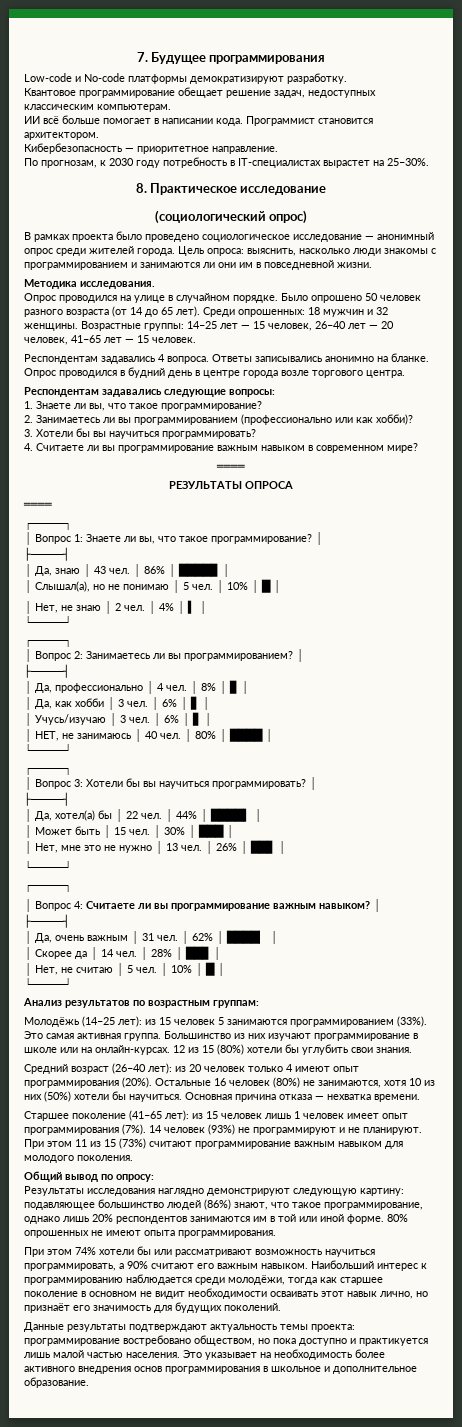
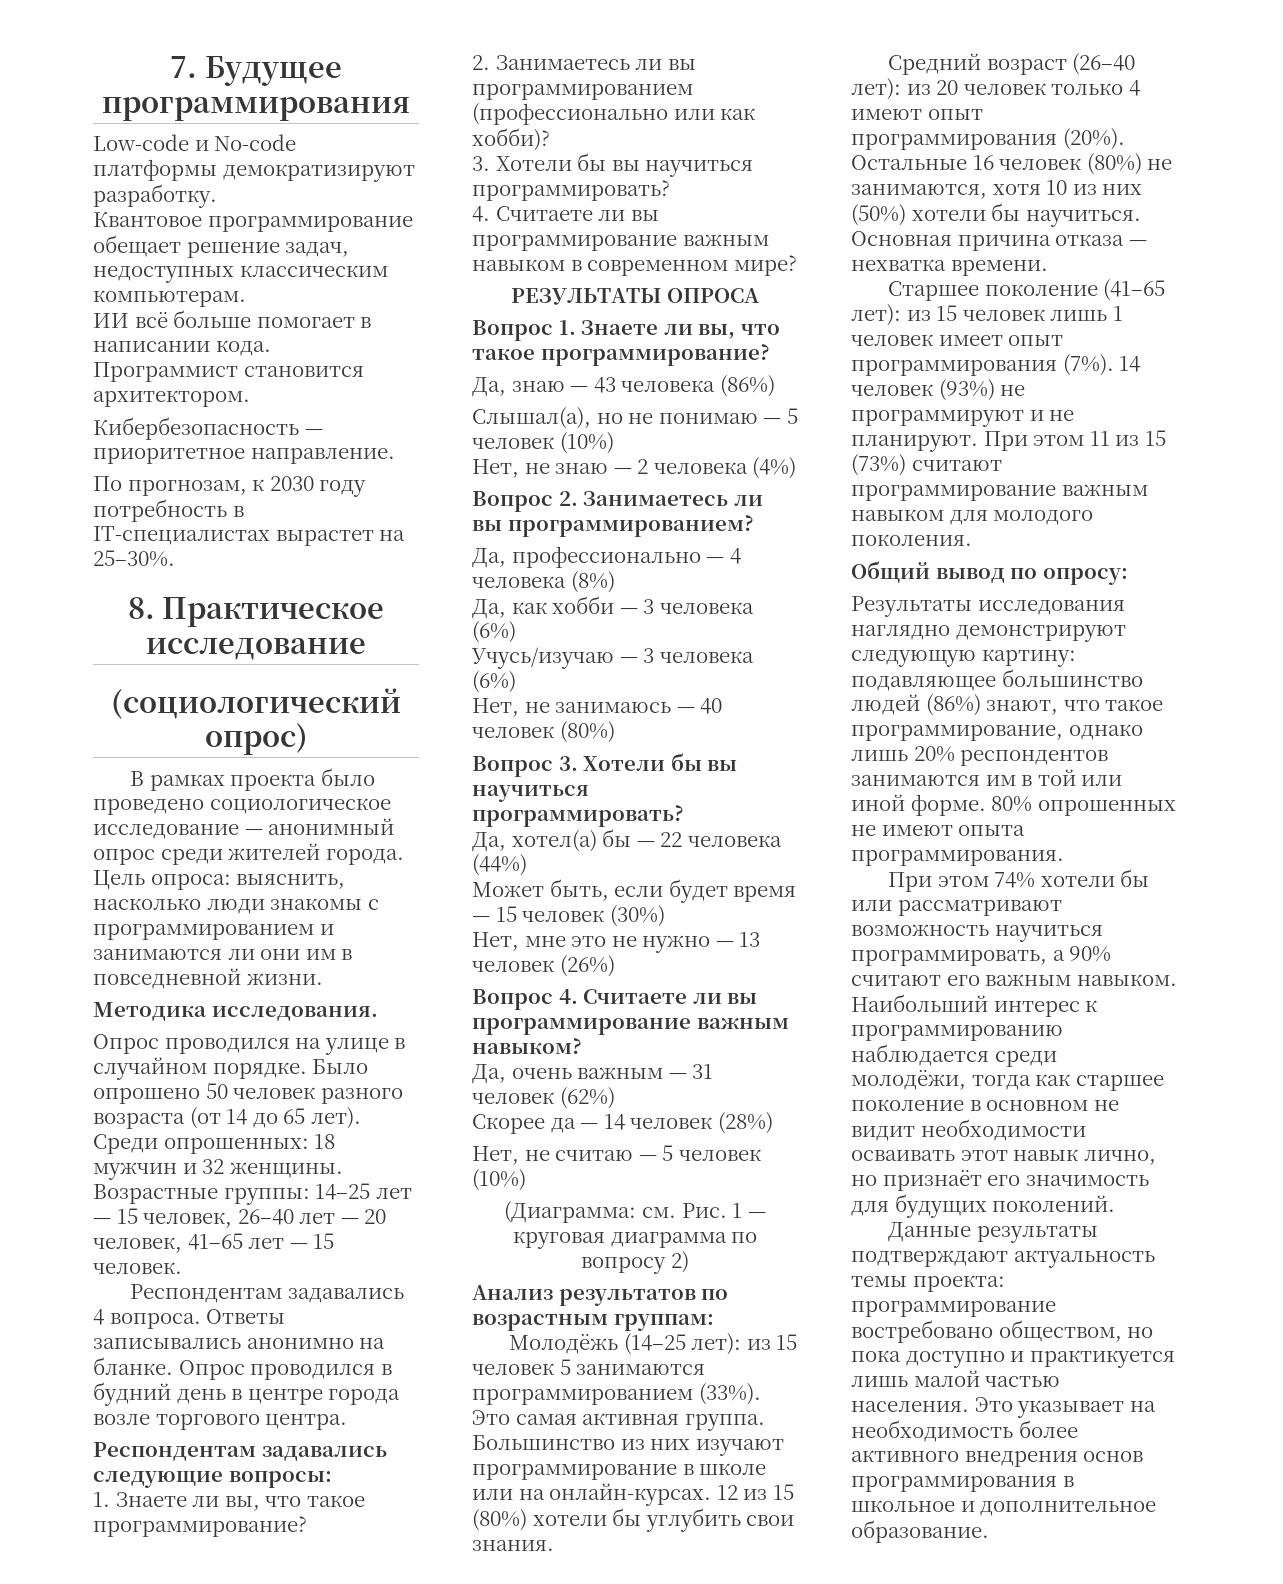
[216,464,245,470] // ════ -> (797, 265) none
[23,502,52,508] [24,523,72,530] [24,532,323,545] [24,547,70,561] [24,563,230,577] [24,579,281,593] [24,600,207,614] [24,616,72,626] [24,640,72,647] [24,649,304,662] [24,664,70,678] [24,680,249,694] [24,696,210,710] [24,712,212,726] [24,728,273,742] [24,744,72,754] [24,768,72,775] [24,777,317,790] [24,792,70,806] [24,808,262,822] [24,824,234,838] [24,841,32,854] ════ // ┌────┐ // │ Вопрос 1: Знаете ли вы, что такое программирование? │ // ├────┤ // │ Да, знаю │ 43 чел. │ 86% │ ████▊ │ // │ Слышал(а), но не понимаю │ 5 чел. │ 10% │ █ │ // │ Нет, не знаю │ 2 чел. │ 4% │ ▍ │ // └────┘ // ┌────┐ // │ Вопрос 2: Занимаетесь ли вы программированием? │ // ├────┤ // │ Да, профессионально │ 4 чел. │ 8% │ ▊ │ // │ Да, как хобби │ 3 чел. │ 6% │ ▋ │ // │ Учусь/изучаю │ 3 чел. │ 6% │ ▋ │ // │ НЕТ, не занимаюсь │ 40 чел. │ 80% │ ████ │ // └────┘ // ┌────┐ // │ Вопрос 3: Хотели бы вы научиться программировать? │ // ├────┤ // │ Да, хотел(а) бы │ 22 чел. │ 44% │ ████▍ │ // │ Может быть │ 15 чел. │ 30% │ ███ │ // │ -> [472,320,780,341] [472,344,770,366] [472,375,775,397] [472,407,798,429] [472,432,614,454] [472,457,797,479] [472,491,763,512] [472,515,754,537] [472,546,741,568] [472,571,615,593] [472,596,754,619] [472,621,516,643] [471,647,754,669] [472,671,516,693] [472,698,723,717] [472,721,615,743] [472,753,738,777] [472,785,589,802] [472,805,684,827] [472,829,782,852] [472,854,527,876] [472,879,797,903] [472,905,665,927] Вопрос 1. Знаете ли вы, что такое программирование? // Да, знаю — 43 человека (86%) // Слышал(а), но не понимаю — 5 человек (10%) // Нет, не знаю — 2 человека (4%) // Вопрос 2. Занимаетесь ли вы программированием? // Да, профессионально — 4 человека (8%) // Да, как хобби — 3 человека (6%) // Учусь/изучаю — 3 человека (6%) // Нет, не занимаюсь — 40 человек (80%) // Вопрос 3. Хотели бы вы научиться программировать? // Да, хотел(а) бы — 22 человека (44%) // Может быть, если будет время — 15 человек (30%) //
[155,840,286,854] [24,861,72,871] [24,885,72,892] [24,899,83,912] │ 13 чел. │ 26% │ ██▋ │ // └────┘ // ┌────┐ // │ Вопрос 4: -> [715,932,761,947] [472,955,615,977] [472,989,578,1010] — 13 человек (26%) // Вопрос 4.
[373,899,381,912] [24,914,70,928] [24,930,278,944] [24,946,221,960] [24,962,225,976] [24,978,72,988] │ // ├────┤ // │ Да, очень важным │ 31 чел. │ 62% │ ████▏ │ // │ Скорее да │ 14 чел. │ 28% │ ██▊ │ // │ Нет, не считаю │ 5 чел. │ 10% │ █ │ // └────┘ -> [472,1064,714,1084] [472,1087,615,1109] [472,1112,773,1134] [472,1145,761,1165] [472,1169,526,1191] [504,1201,766,1223] [512,1231,758,1249] [581,1251,689,1274] // Да, очень важным — 31 человек (62%) // Скорее да — 14 человек (28%) // Нет, не считаю — 5 человек (10%) // (Диаграмма: см. Рис. 1 — круговая диаграмма по вопросу 2)

